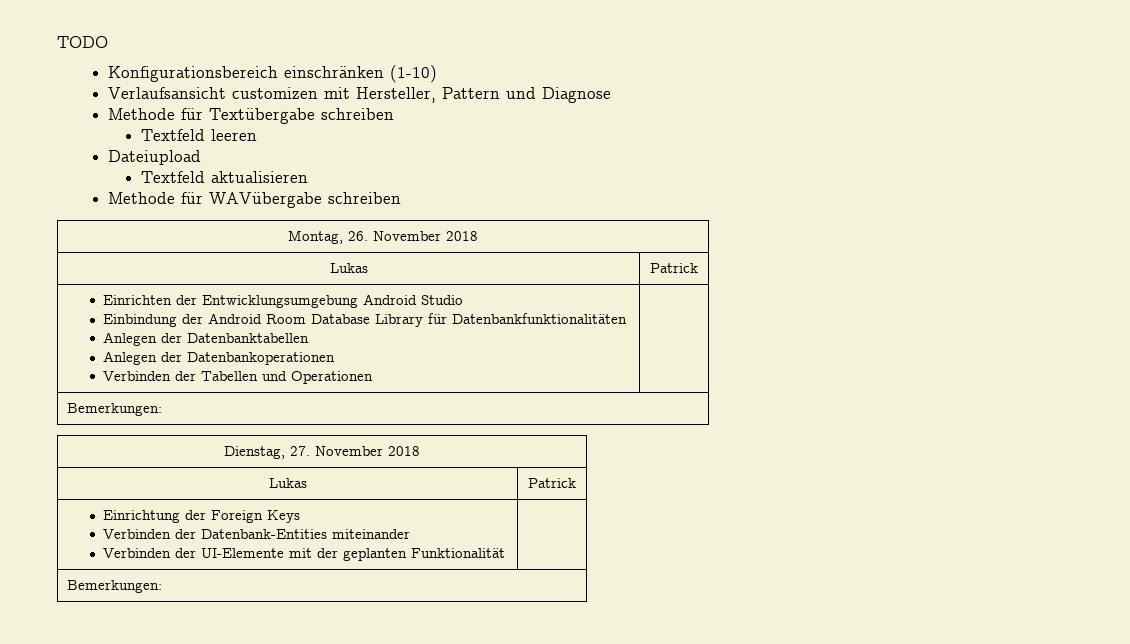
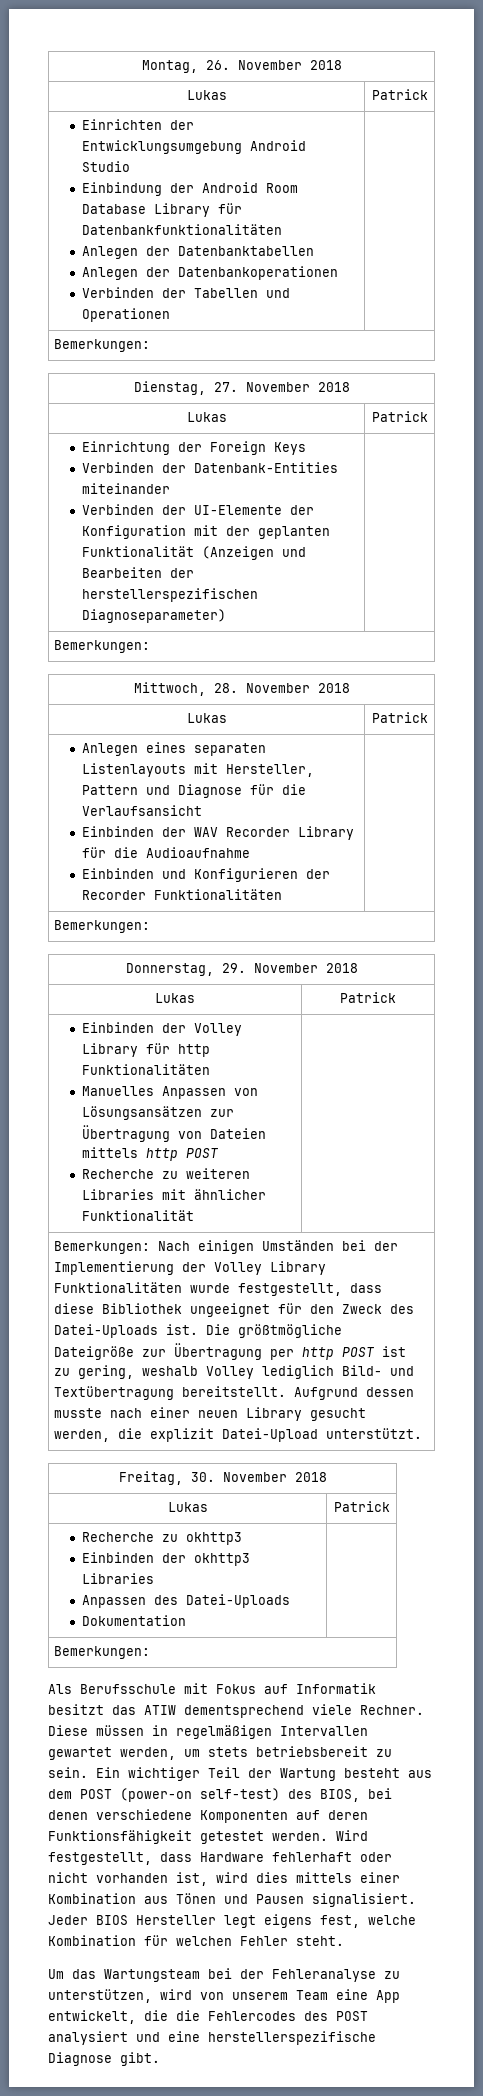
[57,36,108,48] [108,65,438,83] [108,87,612,103] [108,108,395,124] [140,129,257,141] [108,150,202,165] [140,171,308,183] [108,192,402,208] TODO // Konfigurationsbereich einschränken (1-10) // Verlaufsansicht customizen mit Hersteller, Pattern und Diagnose // Methode für Textübergabe schreiben // Textfeld leeren // Dateiupload // Textfeld aktualisieren // Methode für WAVübergabe schreiben // -> (141, 66) none
(285, 553) none -> [289,505,314,515] [81,525,186,539] der Konfiguration
[67,580,163,593] | // Bemerkungen: -> [201,546,306,560] [81,567,194,578] [81,588,258,602] [81,609,226,623] [54,640,151,653] [133,682,350,696] [186,713,227,723] [371,712,428,723] [81,742,266,756] [81,763,314,777] [81,784,306,798] [81,805,202,816] [81,826,354,840] [81,847,250,858] [81,868,330,882] [81,889,282,900] [54,920,151,933] [125,963,358,976] [155,993,195,1003] [340,992,396,1003] [81,1022,242,1036] [81,1043,210,1057] [81,1064,210,1075] [81,1086,258,1099] [81,1106,234,1120] [81,1125,266,1142] [81,1147,219,1161] [81,1168,250,1179] [81,1189,266,1200] [81,1210,194,1221] [54,1240,399,1254] [54,1261,327,1275] [54,1282,383,1296] [54,1303,415,1317] [54,1324,343,1338] [54,1343,407,1360] [54,1365,415,1379] [54,1386,415,1400] [54,1407,367,1421] [54,1428,423,1442] [118,1471,327,1485] [167,1502,208,1512] [333,1501,390,1512] [81,1532,242,1545] [81,1552,250,1566] [81,1573,154,1584] [81,1594,290,1608] [81,1615,186,1626] [54,1646,151,1659] [48,1683,376,1694] [48,1704,424,1718] [48,1725,368,1739] [48,1746,392,1760] [48,1767,432,1781] [48,1788,392,1802] [48,1809,368,1823] [48,1830,368,1844] [48,1852,392,1865] [48,1872,400,1886] [48,1893,416,1907] [48,1914,416,1928] [48,1935,344,1946] [48,1968,400,1982] [48,1989,400,2003] [48,2010,368,2024] [48,2031,376,2045] [48,2052,160,2066] (Anzeigen und Bearbeiten der herstellerspezifischen Diagnoseparameter) | // Bemerkungen: // Mittwoch, 28. November 2018 // Lukas | Patrick // Anlegen eines separaten Listenlayouts mit Hersteller, Pattern und Diagnose für die Verlaufsansicht // Einbinden der WAV Recorder Library für die Audioaufnahme // Einbinden und Konfigurieren der Recorder Funktionalitäten | // Bemerkungen: // Donnerstag, 29. November 2018 // Lukas | Patrick // Einbinden der Volley Library für http Funktionalitäten // Manuelles Anpassen von Lösungsansätzen zur Übertragung von Dateien mittels http POST // Recherche zu weiteren Libraries mit ähnlicher Funktionalität | // Bemerkungen: Nach einigen Umständen bei der Implementierung der Volley Library Funktionalitäten wurde festgestellt, dass diese Bibliothek ungeeignet für den Zweck des Datei-Uploads ist. Die größtmögliche Dateigröße zur Übertragung per http POST ist zu gering, weshalb Volley lediglich Bild- und Textübertragung bereitstellt. Aufgrund dessen musste nach einer neuen Library gesucht werden, die explizit Datei-Upload unterstützt. // Freitag, 30. November 2018 // Lukas | Patrick // Recherche zu okhttp3 // Einbinden der okhttp3 Libraries // Anpassen des Datei-Uploads // Dokumentation | // Bemerkungen: // Als Berufsschule mit Fokus auf Informatik besitzt das ATIW dementsprechend viele Rechner. Diese müssen in regelmäßigen Intervallen gewartet werden, um stets betriebsbereit zu sein. Ein wichtiger Teil der Wartung besteht aus dem POST (power-on self-test) des BIOS, bei denen verschiedene Komponenten auf deren Funktionsfähigkeit getestet werden. Wird festgestellt, dass Hardware fehlerhaft oder nicht vorhanden ist, wird dies mittels einer Kombination aus Tönen und Pausen signalisiert. Jeder BIOS Hersteller legt eigens fest, welche Kombination für welchen Fehler steht. // Um das Wartungsteam bei der Fehleranalyse zu unterstützen, wird von unserem Team eine App entwickelt, die die Fehlercodes des POST analysiert und eine herstellerspezifische Diagnose gibt.

